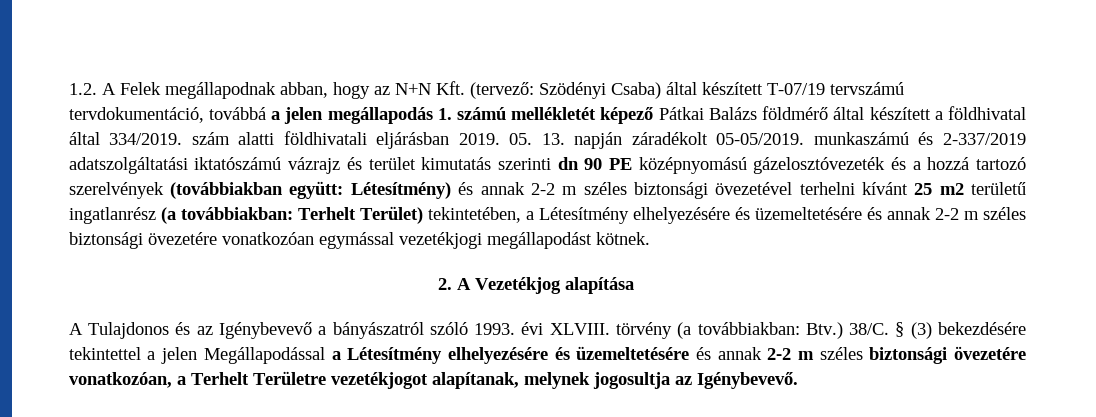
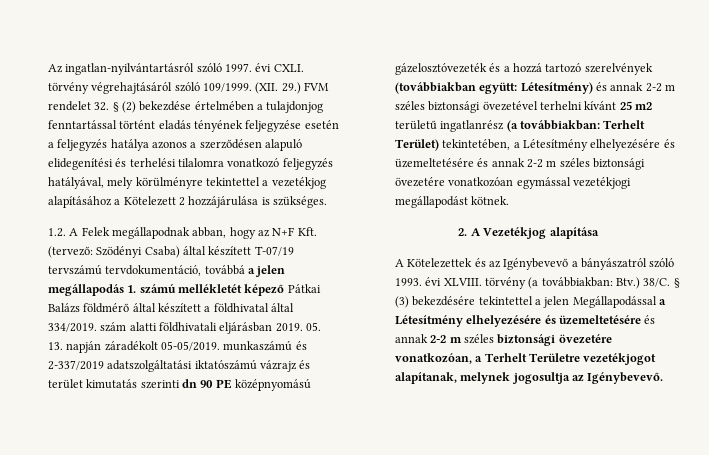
(68, 89) none -> [47,63,304,75] [47,82,330,94] [47,101,324,113] [47,120,339,132] [47,139,303,151] [47,158,333,170] [47,177,326,189] [47,196,328,208] Az ingatlan-nyilvántartásról szóló 1997. évi CXLI. törvény végrehajtásáról szóló 109/1999. (XII. 29.) FVM rendelet 32. § (2) bekezdése értelmében a tulajdonjog fenntartással történt eladás tényének feljegyzése esetén a feljegyzés hatálya azonos a szerződésen alapuló elidegenítési és terhelési tilalomra vonatkozó feljegyzés hatályával, mely körülményre tekintettel a vezetékjog alapításához a Kötelezett 2 hozzájárulása is szükséges. //
[394,83,431,95] N+N -> [272,227,295,236] N+F
[88,322,170,339] Tulajdonos -> [407,258,473,268] Kötelezettek

